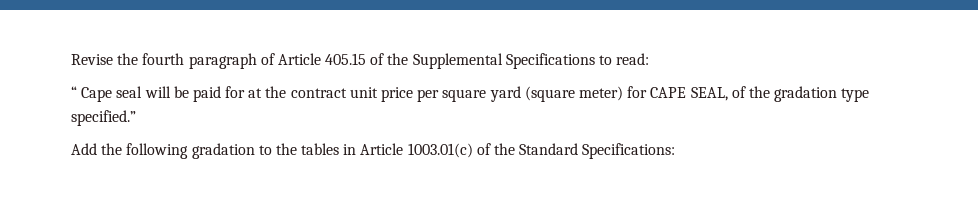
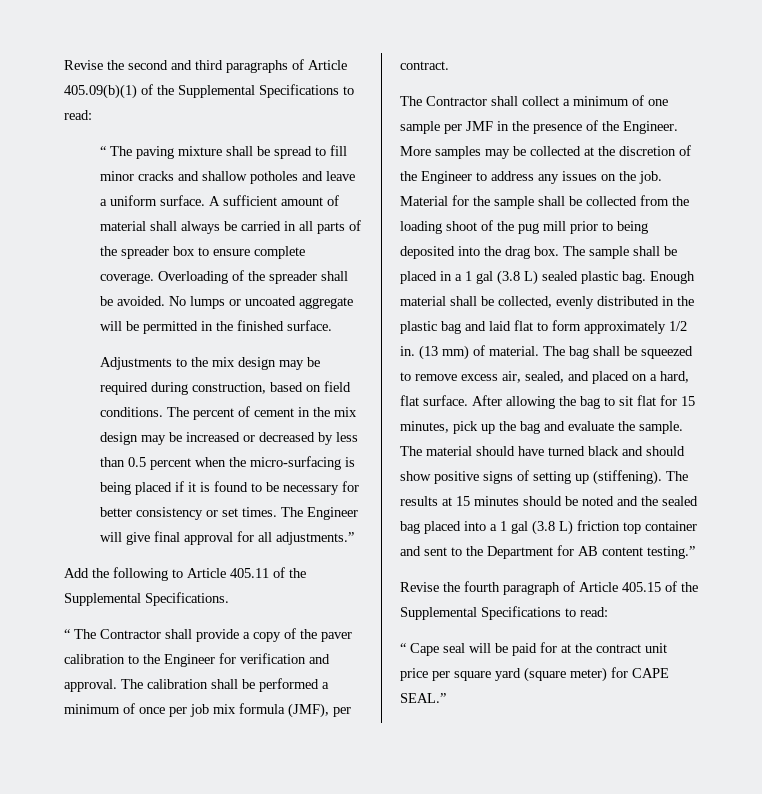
[71,53,139,65] Revise the -> [64,59,347,73] [64,84,354,99] [64,110,92,120] [100,145,348,159] [100,171,356,184] [100,195,340,206] [100,220,362,234] [100,246,306,259] [100,270,349,284] [100,296,354,309] [100,320,333,334] [100,357,321,370] [100,381,352,395] [100,406,358,420] [100,432,359,445] [100,456,356,470] [100,481,360,495] [100,507,359,520] [100,531,355,545] [64,567,306,581] [64,592,229,606] [64,628,352,642] [64,653,330,667] [64,678,329,692] [64,703,351,718] [400,61,449,70] [400,95,668,106] [400,120,678,134] [400,145,691,159] [400,171,662,184] [400,195,689,209] [400,220,648,234] [400,246,677,259] [400,270,695,285] [400,296,694,309] [400,320,687,334] [400,345,693,360] [400,371,689,384] [400,395,695,409] [400,421,683,434] [400,446,685,456] [400,470,688,485] [400,496,698,506] [400,520,697,535] [400,545,695,559] [400,582,460,592] Revise the second and third paragraphs of Article 405.09(b)(1) of the Supplemental Specifications to read: // “ The paving mixture shall be spread to fill minor cracks and shallow potholes and leave a uniform surface. A sufficient amount of material shall always be carried in all parts of the spreader box to ensure complete coverage. Overloading of the spreader shall be avoided. No lumps or uncoated aggregate will be permitted in the finished surface. // Adjustments to the mix design may be required during construction, based on field conditions. The percent of cement in the mix design may be increased or decreased by less than 0.5 percent when the micro-surfacing is being placed if it is found to be necessary for better consistency or set times. The Engineer will give final approval for all adjustments.” // Add the following to Article 405.11 of the Supplemental Specifications. // “ The Contractor shall provide a copy of the paver calibration to the Engineer for verification and approval. The calibration shall be performed a minimum of once per job mix formula (JMF), per contract. // The Contractor shall collect a minimum of one sample per JMF in the presence of the Engineer. More samples may be collected at the discretion of the Engineer to address any issues on the job. Material for the sample shall be collected from the loading shoot of the pug mill prior to being deposited into the drag box. The sample shall be placed in a 1 gal (3.8 L) sealed plastic bag. Enough material shall be collected, evenly distributed in the plastic bag and laid flat to form approximately 1/2 in. (13 mm) of material. The bag shall be squeezed to remove excess air, sealed, and placed on a hard, flat surface. After allowing the bag to sit flat for 15 minutes, pick up the bag and evaluate the sample. The material should have turned black and should show positive signs of setting up (stiffening). The results at 15 minutes should be noted and the sealed bag placed into a 1 gal (3.8 L) friction top container and sent to the Department for AB content testing.” // Revise the
[690,86,870,102] [71,110,136,126] [71,143,676,159] SEAL, of the gradation type specified.” // Add the following gradation to the tables in Article 1003.01(c) of the Standard Specifications: -> [400,693,446,703] SEAL.”

